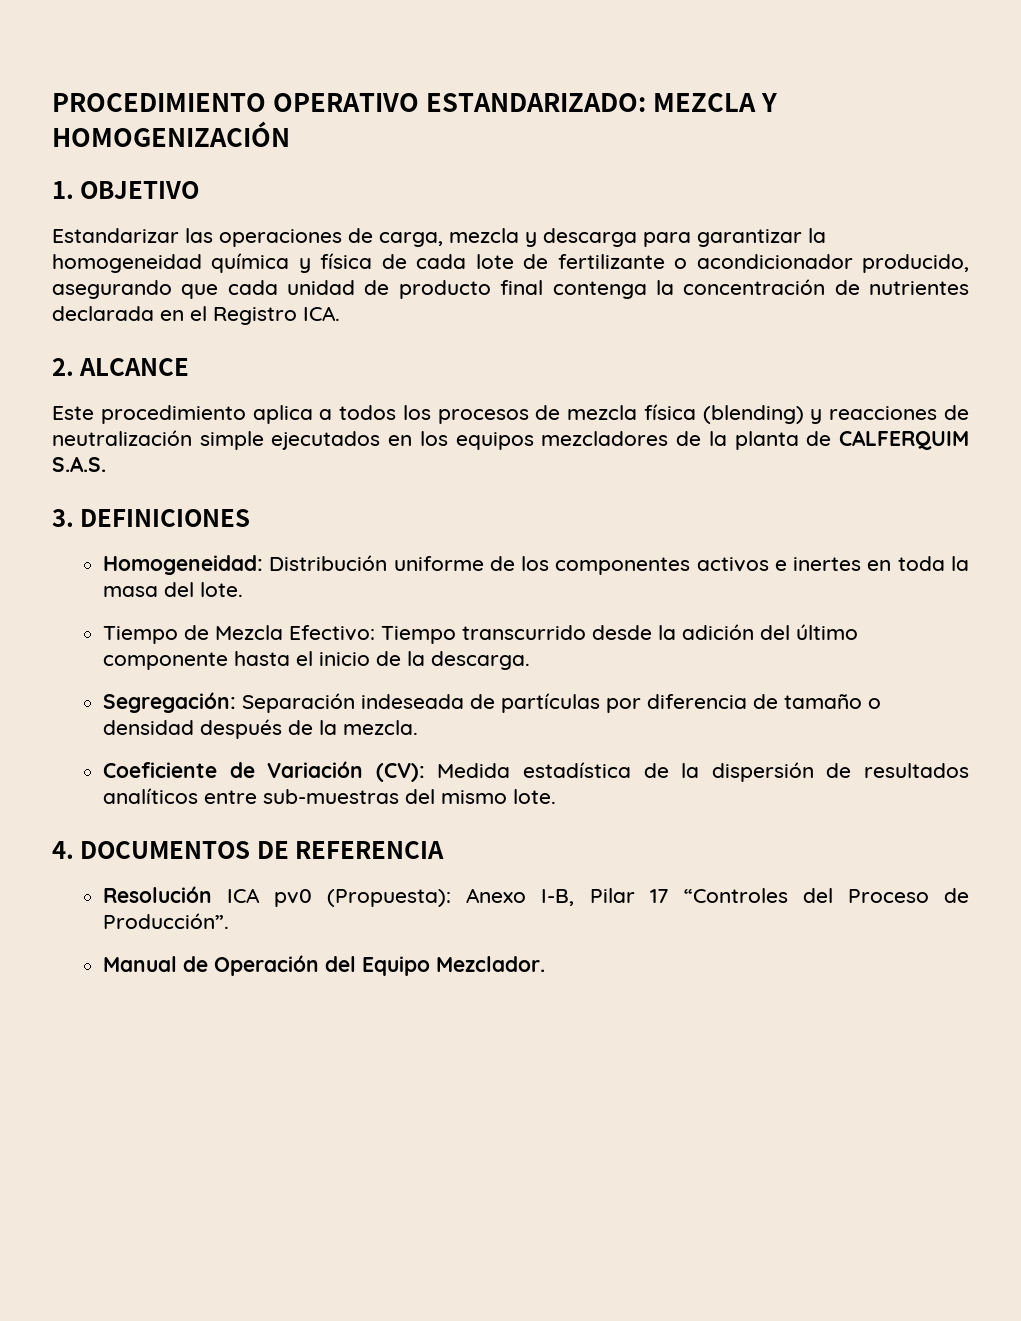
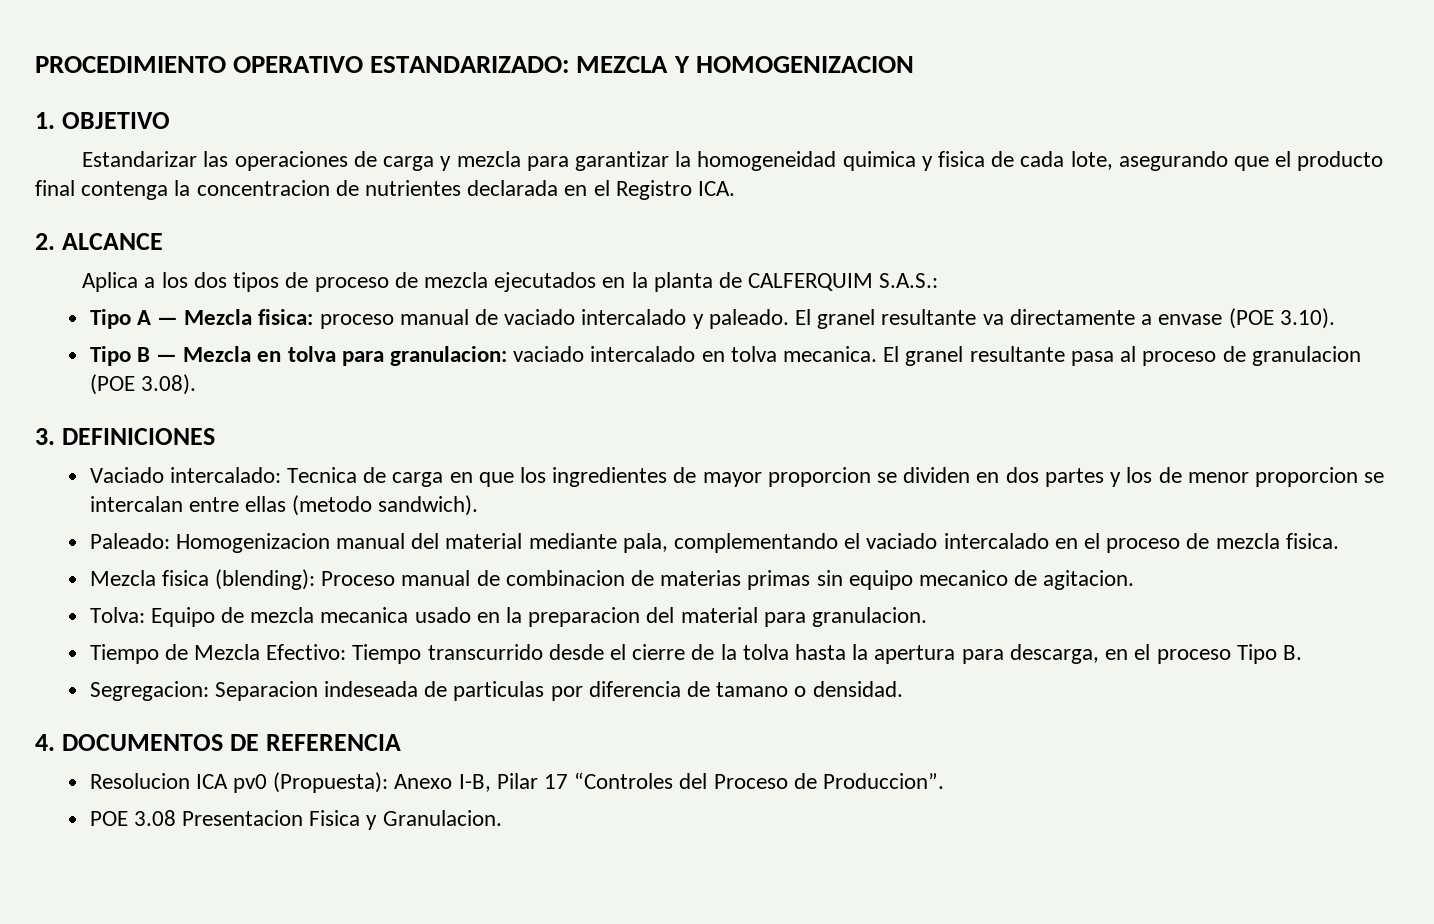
[52,121,290,147] HOMOGENIZACIÓN -> [695,56,914,73] HOMOGENIZACION
[379,228,826,247] [52,253,969,273] [52,280,390,299] carga, mezcla y descarga para garantizar la homogeneidad química y física de cada lote de fertilizante o acondicionador producido, asegurando que cada unidad de -> [383,151,1292,171] carga y mezcla para garantizar la homogeneidad quimica y fisica de cada lote, asegurando que el
[683,279,826,295] concentración -> [196,180,330,196] concentracion
[52,404,969,424] [52,430,970,450] [52,456,106,472] [52,509,251,527] [102,555,970,575] [102,582,243,597] Este procedimiento aplica a todos los procesos de mezcla física (blending) y reacciones de neutralización simple ejecutados en los equipos mezcladores de la planta de CALFERQUIM S.A.S. // 3. DEFINICIONES // Homogeneidad: Distribución uniforme de los componentes activos e inertes en toda la masa del lote. -> [82,272,939,292] [89,308,1335,329] [89,346,1361,366] [89,374,196,395] [35,428,215,445] [89,467,1385,487] [89,495,479,516] [89,533,1339,553] [89,569,1135,590] [89,607,928,627] Aplica a los dos tipos de proceso de mezcla ejecutados en la planta de CALFERQUIM S.A.S.: // Tipo A — Mezcla fisica: proceso manual de vaciado intercalado y paleado. El granel resultante va directamente a envase (POE 3.10). // Tipo B — Mezcla en tolva para granulacion: vaciado intercalado en tolva mecanica. El granel resultante pasa al proceso de granulacion (POE 3.08). // 3. DEFINICIONES // Vaciado intercalado: Tecnica de carga en que los ingredientes de mayor proporcion se dividen en dos partes y los de menor proporcion se intercalan entre ellas (metodo sandwich). // Paleado: Homogenizacion manual del material mediante pala, complementando el vaciado intercalado en el proceso de mezcla fisica. // Mezcla fisica (blending): Proceso manual de combinacion de materias primas sin equipo mecanico de agitacion. // Tolva: Equipo de mezcla mecanica usado en la preparacion del material para granulacion.
[657,624,858,640] [102,651,530,670] [102,692,355,713] la adición del último componente hasta el inicio de la descarga. // Segregación: Separación -> [609,644,1302,664] [89,681,318,701] el cierre de la tolva hasta la apertura para descarga, en el proceso Tipo B. // Segregacion: Separacion
[500,693,600,713] partículas -> [453,681,545,701] particulas
[783,694,881,709] [102,719,418,739] [102,761,970,782] [102,788,556,804] tamaño o densidad después de la mezcla. // Coeficiente de Variación (CV): Medida estadística de la dispersión de resultados analíticos entre sub-muestras del mismo lote. -> [716,681,903,697] tamano o densidad.
[102,886,212,903] Resolución -> [89,773,190,789] Resolucion
[102,913,229,929] [102,955,545,976] Producción”. // Manual de Operación del Equipo Mezclador. -> [823,773,945,789] [89,810,502,830] Produccion”. // POE 3.08 Presentacion Fisica y Granulacion.

